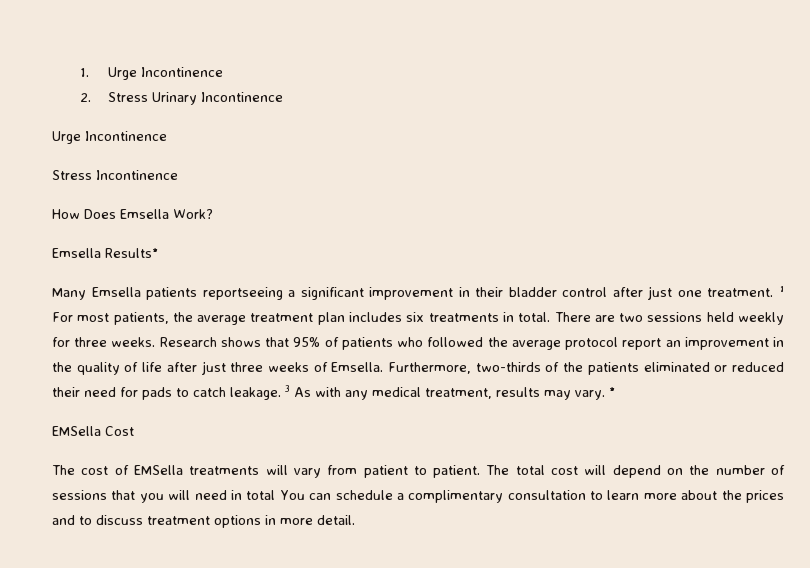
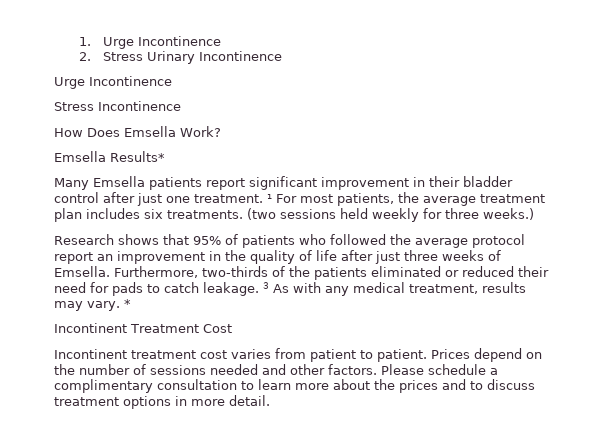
[202,287,296,300] reportseeing a -> [206,178,245,190] report
[428,312,644,322] treatments in total. There are two -> [167,208,276,220] treatments. (two
[111,337,156,347] weeks. -> [483,208,534,220] weeks.) //
[52,426,101,436] EMSella -> [54,323,199,333] Incontinent Treatment
[52,465,607,478] The cost of EMSella treatments will vary from patient to patient. The total cost will -> [54,348,470,362] Incontinent treatment cost varies from patient to patient. Prices
[111,490,332,503] that you will need in total You can -> [210,364,424,375] needed and other factors. Please

